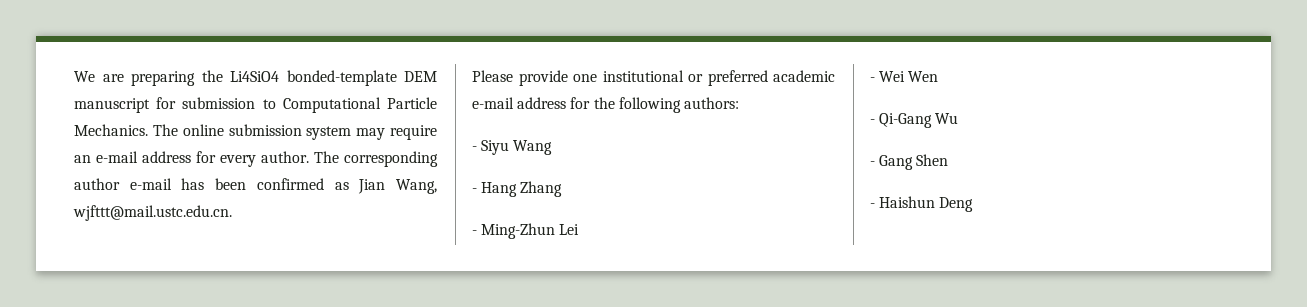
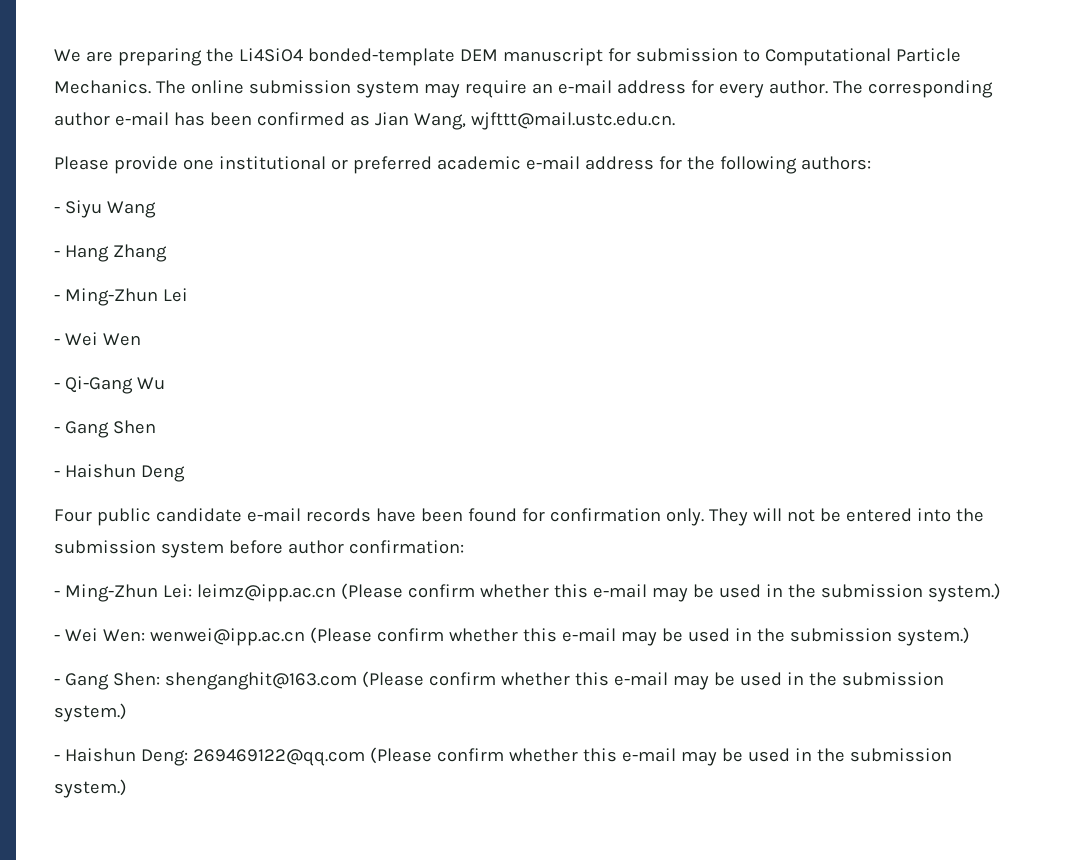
(974, 204) none -> [54,508,984,526] [54,540,464,558] [54,583,1001,602] [54,627,970,646] [54,671,944,690] [54,703,127,722] [54,747,952,766] [54,779,127,798] // Four public candidate e-mail records have been found for confirmation only. They will not be entered into the submission system before author confirmation: // - Ming-Zhun Lei: leimz@ipp.ac.cn (Please confirm whether this e-mail may be used in the submission system.) // - Wei Wen: wenwei@ipp.ac.cn (Please confirm whether this e-mail may be used in the submission system.) // - Gang Shen: shenganghit@163.com (Please confirm whether this e-mail may be used in the submission system.) // - Haishun Deng: 269469122@qq.com (Please confirm whether this e-mail may be used in the submission system.)

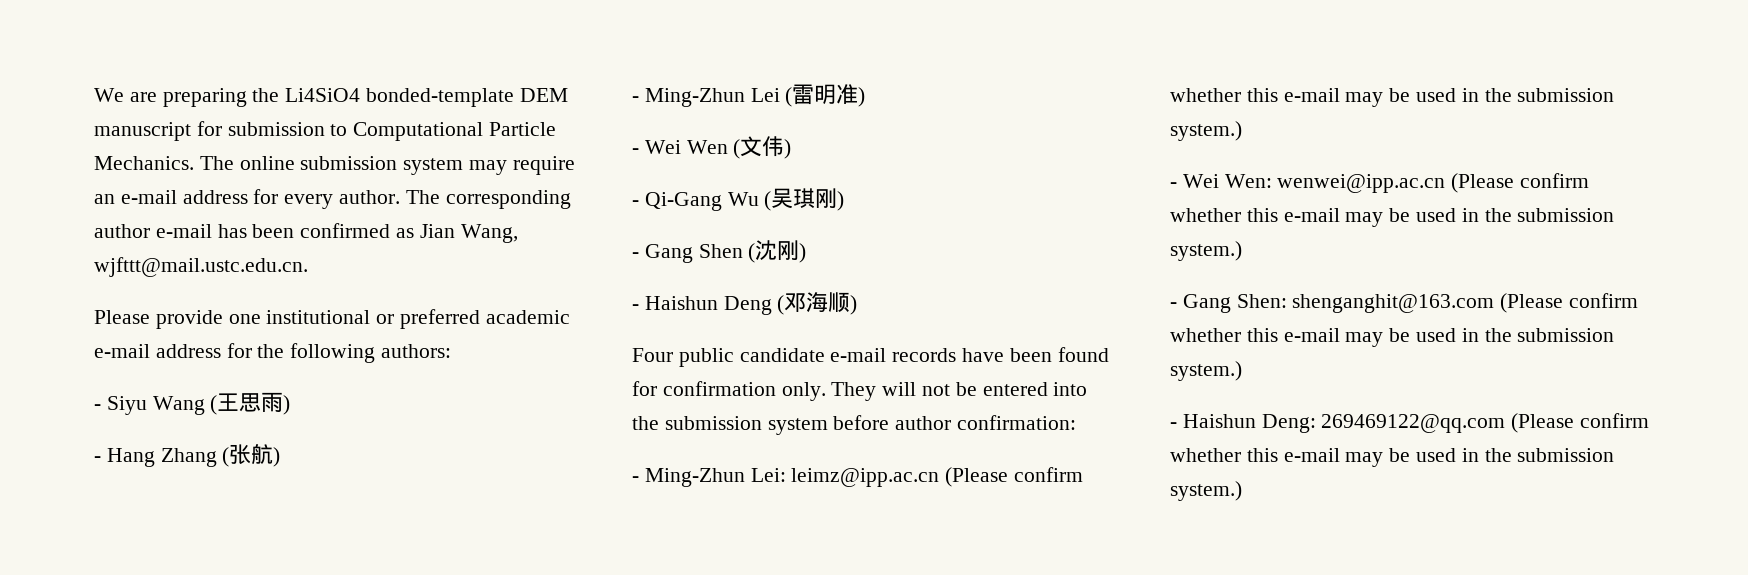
(156, 209) none -> [210,392,291,415] (王思雨)
(167, 253) none -> [222,444,281,467] (张航)
(188, 295) none -> [785,84,866,107] (雷明准)
(141, 339) none -> [733,136,792,159] (文伟)
(165, 383) none -> [764,188,845,211] (吴琪刚)
(156, 427) none -> [748,240,807,263] (沈刚)
(185, 473) none -> [777,292,858,315] (邓海顺)

